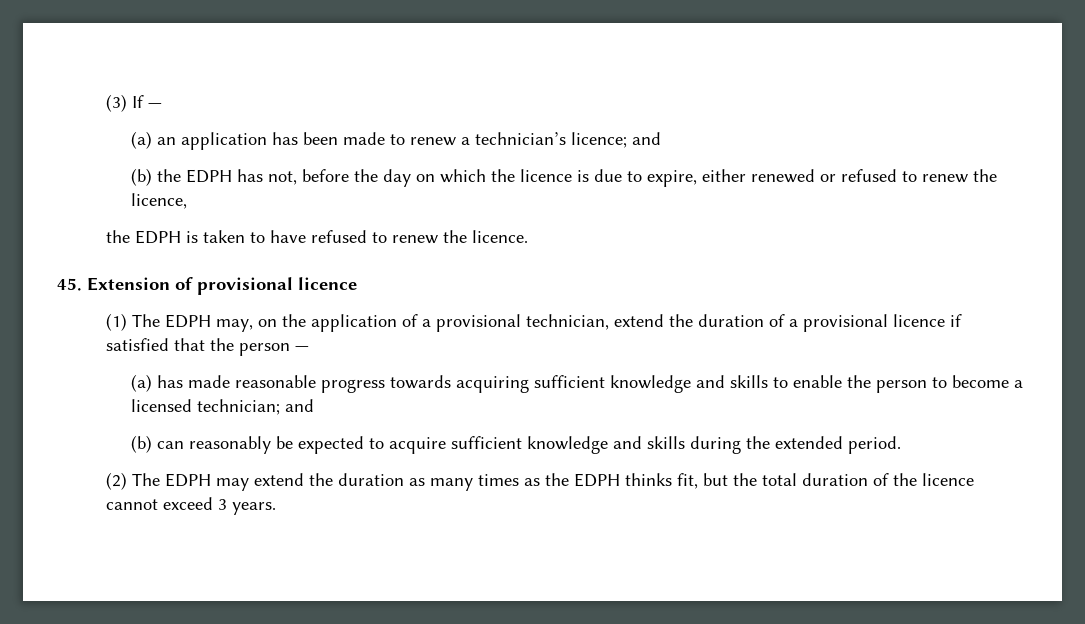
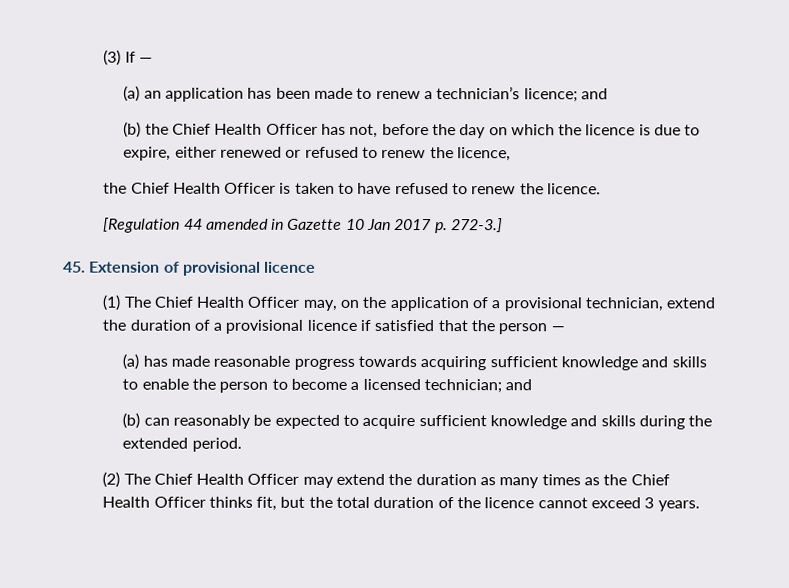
[185,169,232,183] EDPH -> [171,123,318,135] Chief Health Officer
[135,230,182,244] EDPH -> [130,182,277,194] Chief Health Officer
(529, 236) none -> [103,217,504,234] // [Regulation 44 amended in Gazette 10 Jan 2017 p. 272-3.]
[165,314,212,328] EDPH -> [153,296,300,308] Chief Health Officer
[165,473,212,487] EDPH -> [153,473,300,485] Chief Health Officer
[574,473,621,487] EDPH -> [630,474,670,486] [102,496,206,508] Chief Health Officer

